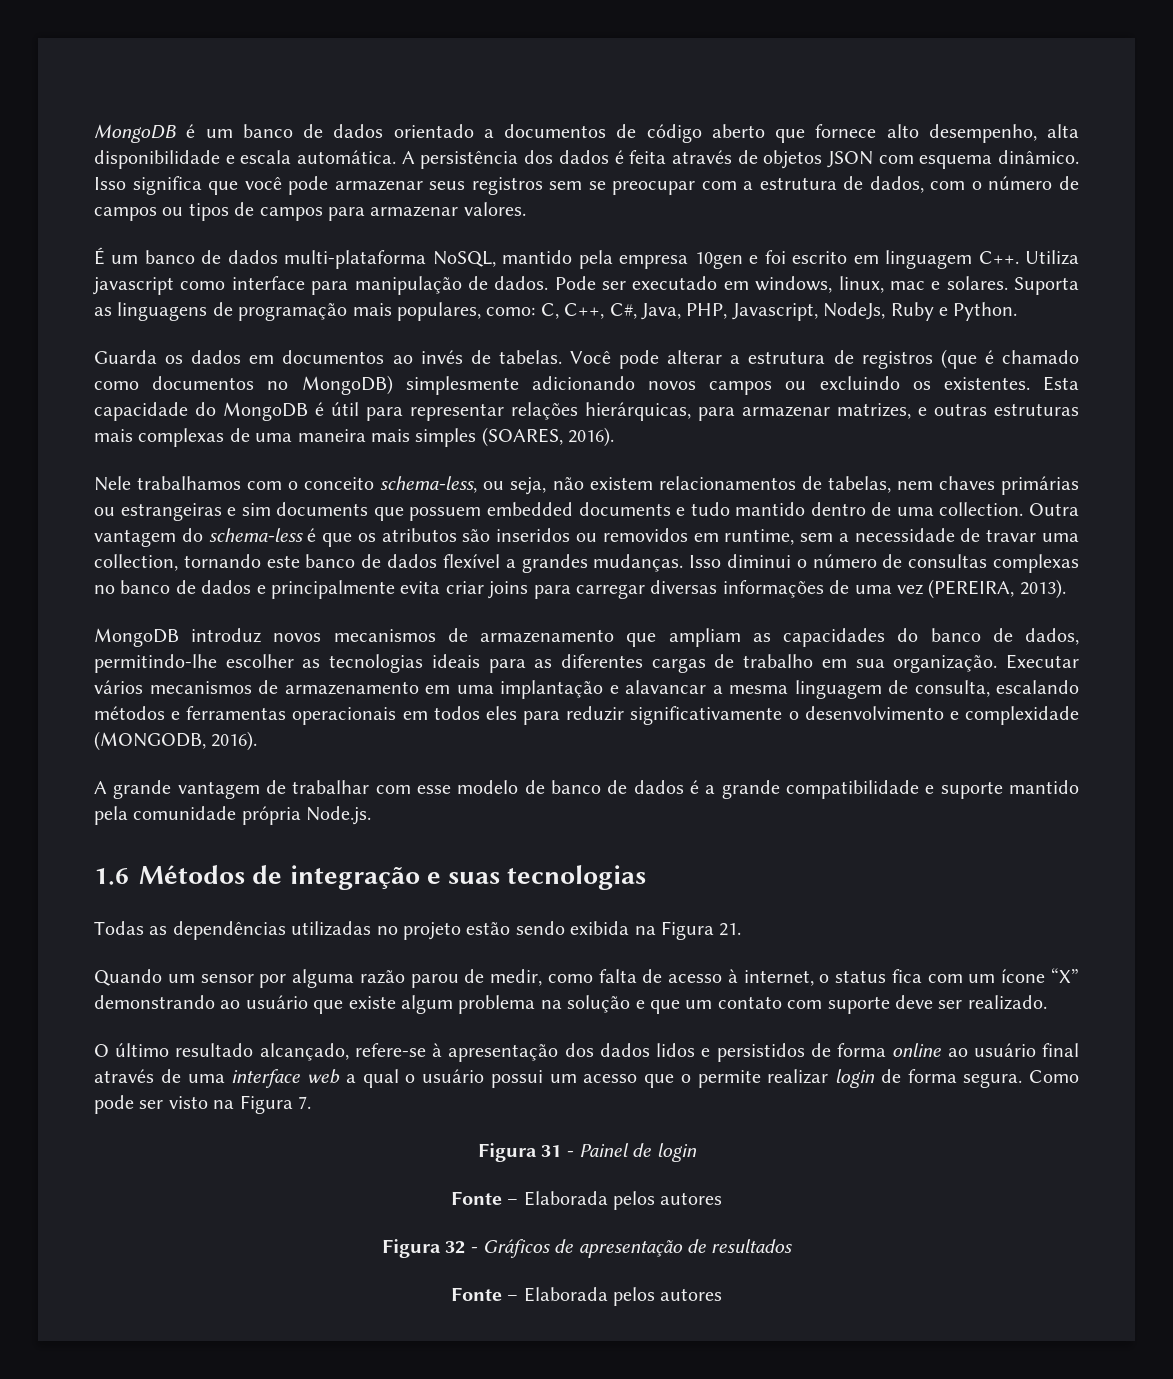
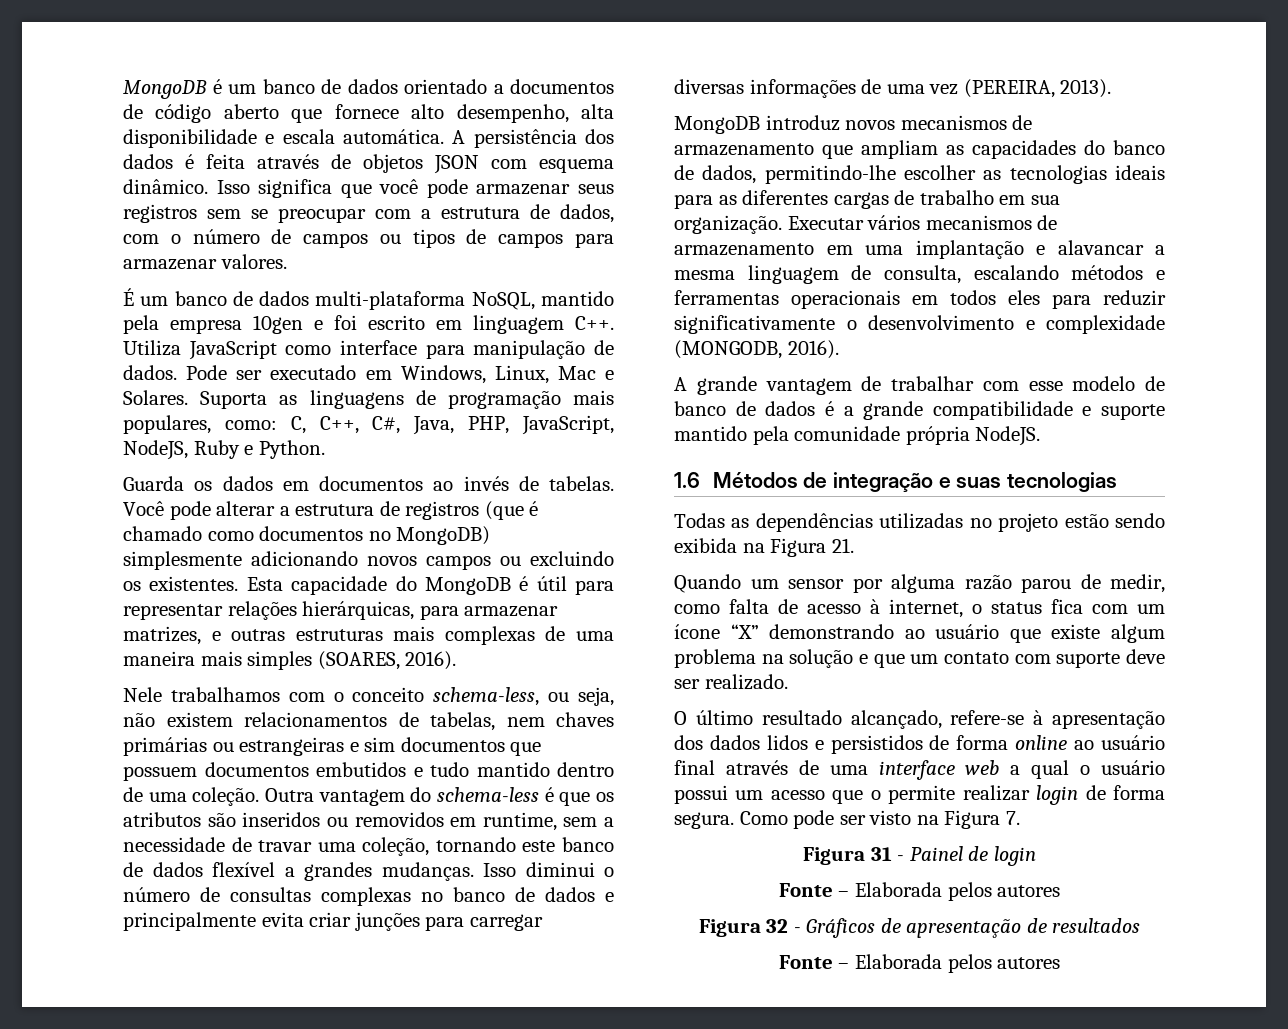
[93,277,174,295] javascript -> [188,340,277,360] JavaScript
[755,276,1008,293] windows, linux, mac e solares. -> [400,365,614,384] [123,390,188,405] Windows, Linux, Mac e Solares.
[731,302,886,321] Javascript, NodeJs, -> [522,415,614,435] [123,440,188,460] JavaScript, NodeJS,
[276,502,369,516] documents -> [400,737,505,752] documentos
[486,502,671,516] embedded documents -> [204,762,406,777] documentos embutidos
[939,502,1024,516] collection. -> [192,787,260,806] coleção.
[94,554,178,571] collection, -> [362,837,430,856] coleção,
[488,581,529,599] joins -> [354,912,420,931] junções
[306,806,372,825] Node.js. -> [975,426,1041,446] NodeJS.

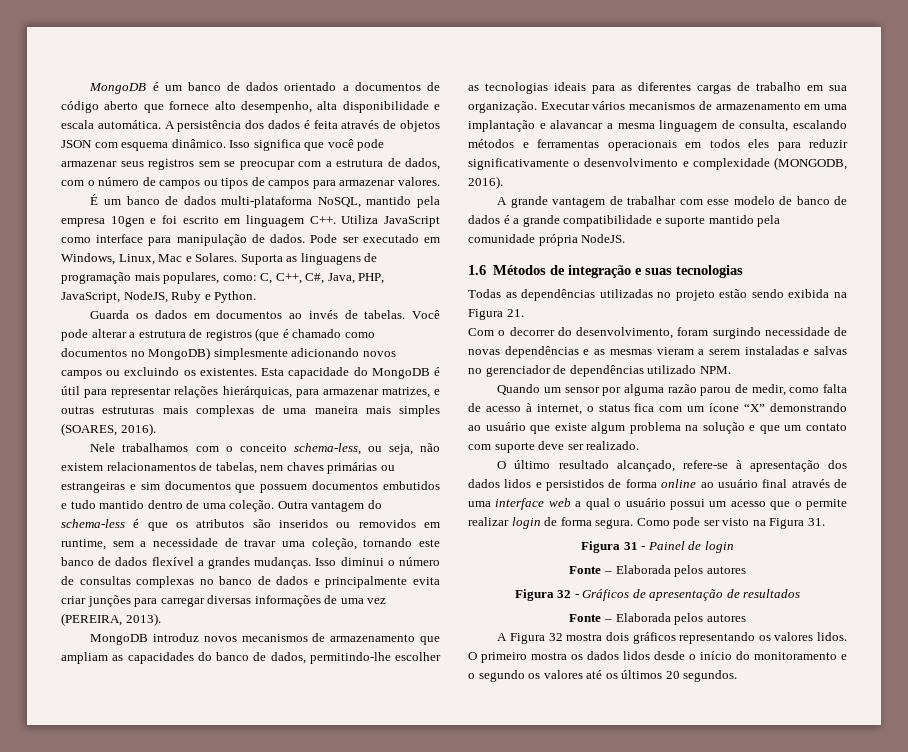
(854, 545) none -> [468,327,847,339] [468,346,847,358] [468,365,731,377] // Com o decorrer do desenvolvimento, foram surgindo necessidade de novas dependências e as mesmas vieram a serem instaladas e salvas no gerenciador de dependências utilizado NPM.
[1005,811,1020,825] 7. -> [807,518,825,526] 31.
(1061, 963) none -> [497,632,847,644] [468,651,847,663] [468,670,738,682] // A Figura 32 mostra dois gráficos representando os valores lidos. O primeiro mostra os dados lidos desde o início do monitoramento e o segundo os valores até os últimos 20 segundos.

